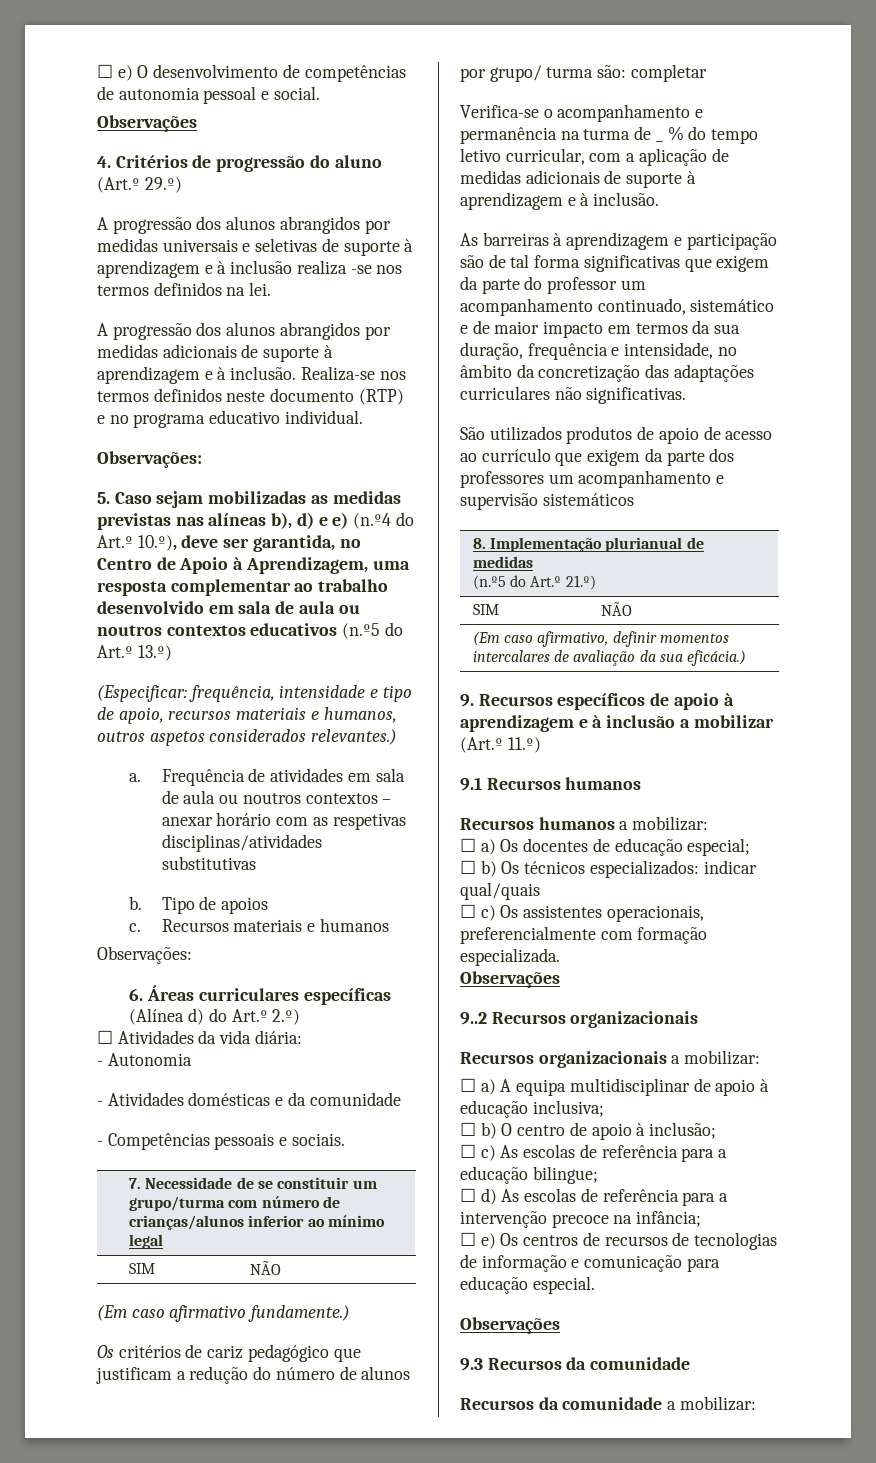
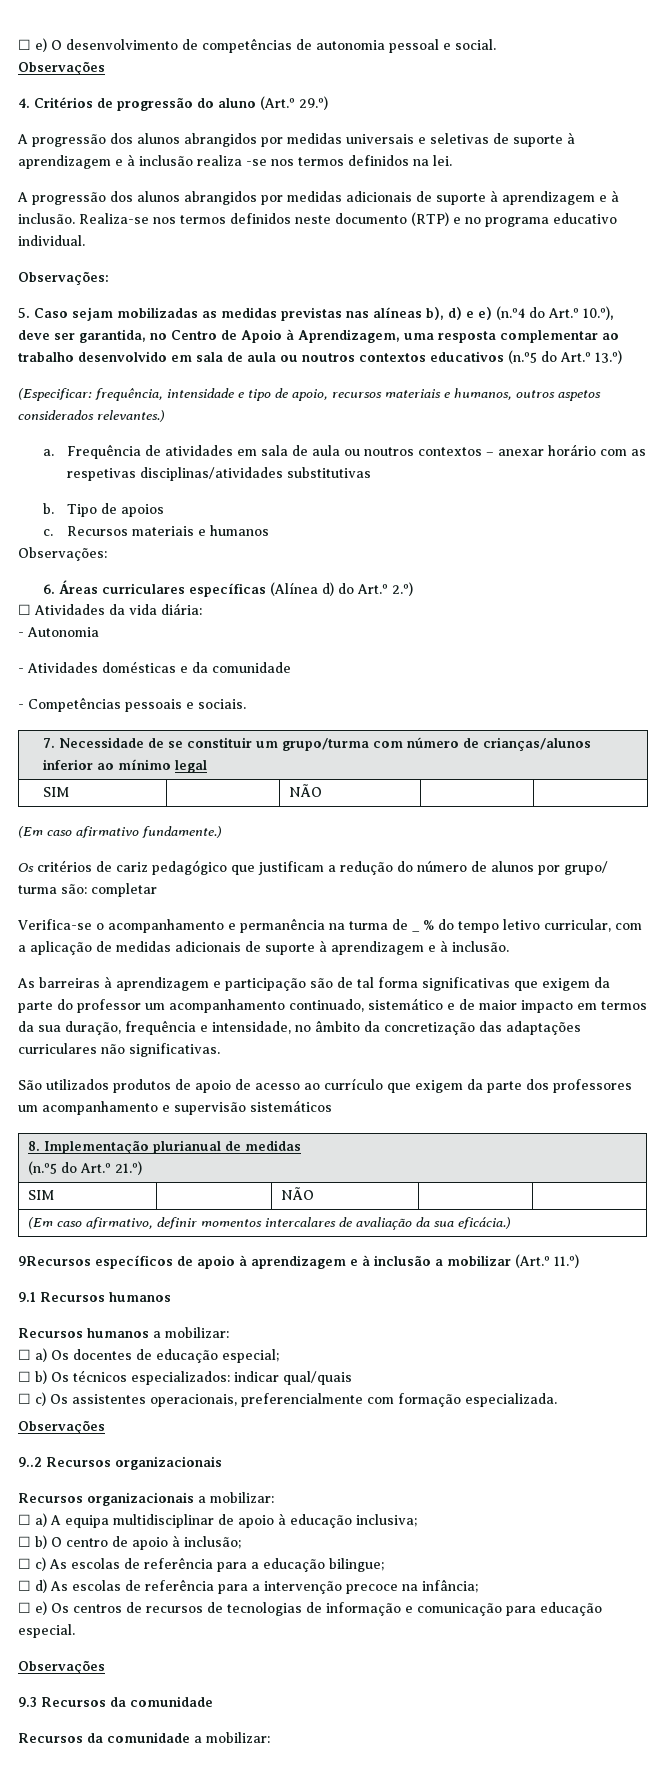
[460,694,553,707] 9. Recursos -> [18,1256,91,1266] 9Recursos

